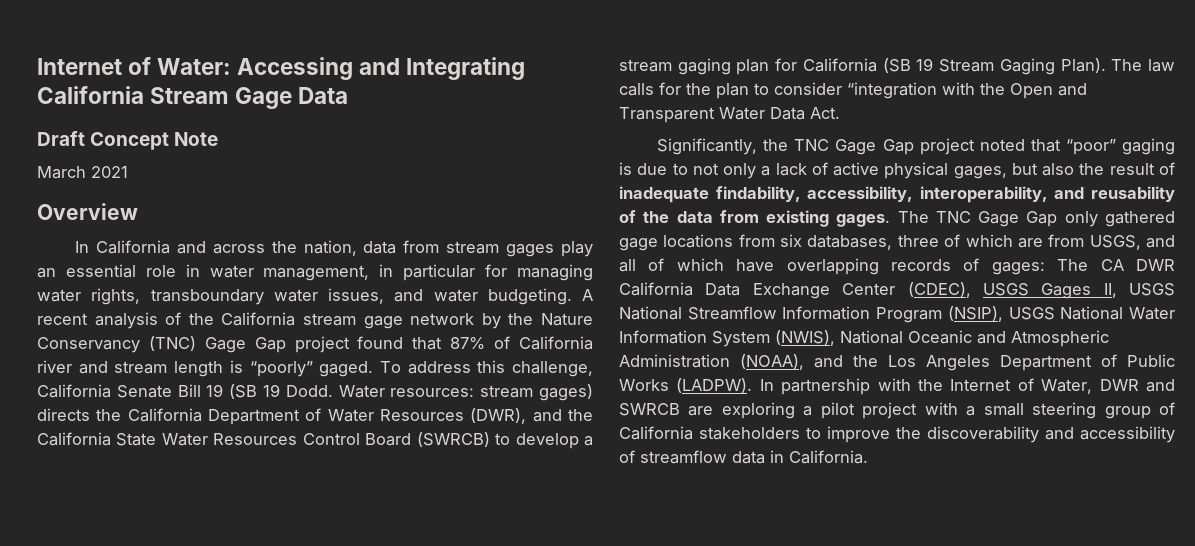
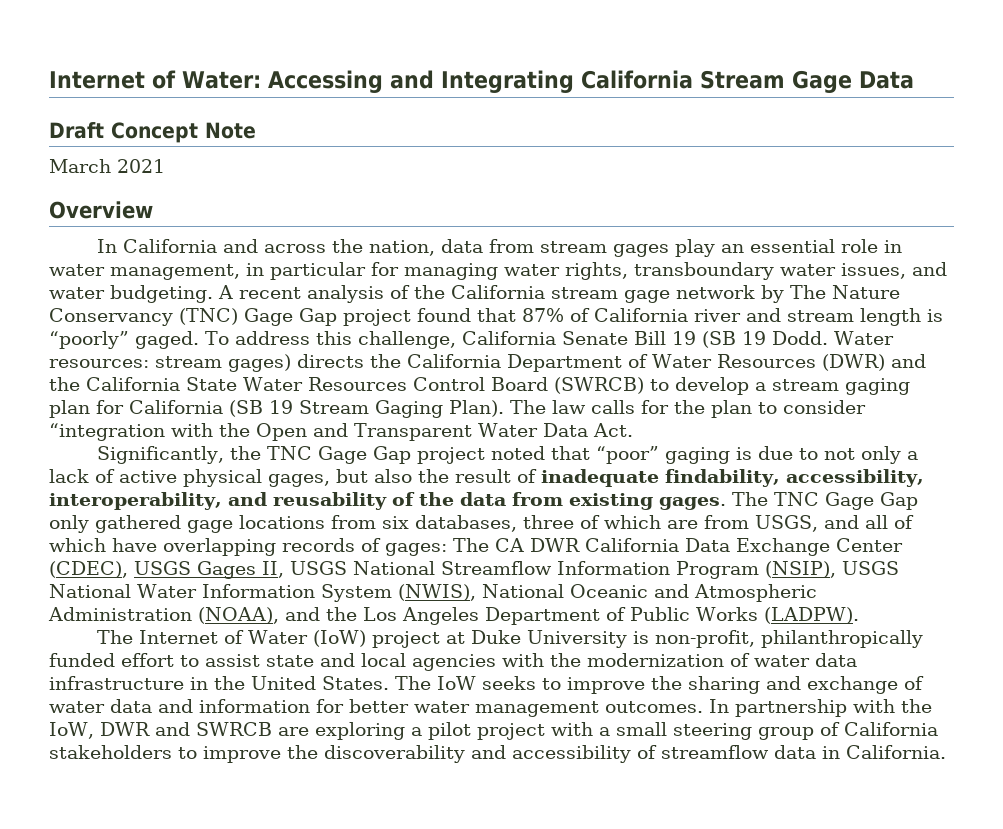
[508,313,534,325] the -> [790,285,826,299] The
[470,408,527,424] (DWR), -> [821,354,885,371] (DWR)
(753, 385) none -> [97,630,924,648] [49,653,857,671] [49,676,924,694] [49,699,703,717] // The Internet of Water (IoW) project at Duke University is non-profit, philanthropically funded effort to assist state and local agencies with the modernization of water data infrastructure in the United States. The IoW seeks to improve the sharing and exchange of water data and information for better water management outcomes.
[950,378,1093,394] Internet of Water, -> [49,722,94,739] IoW,

